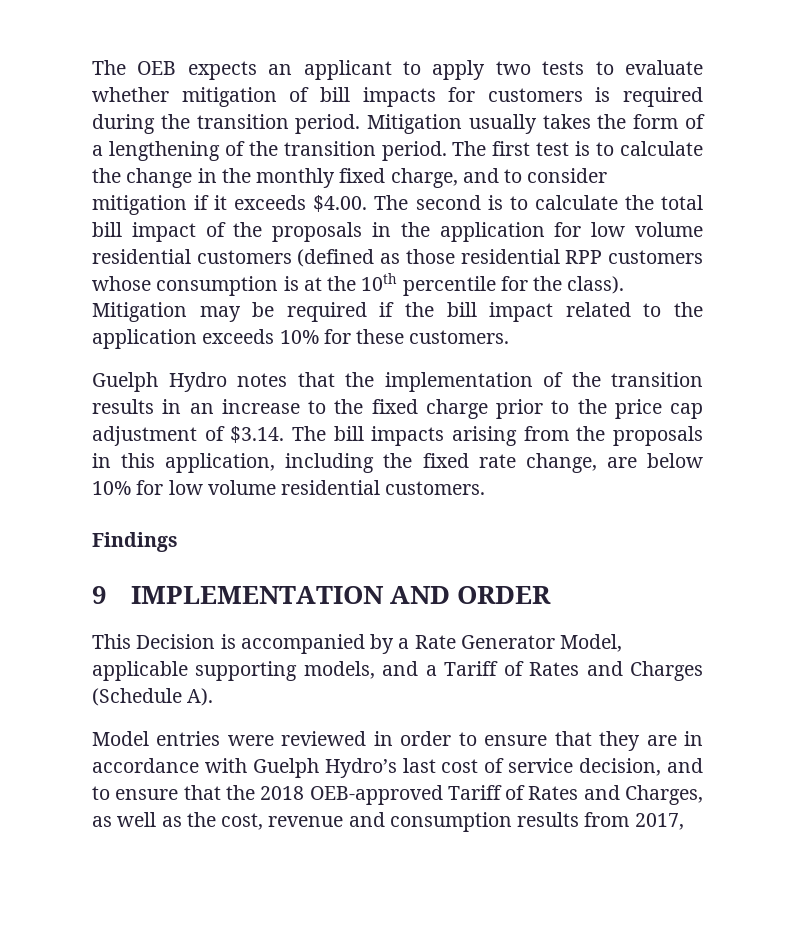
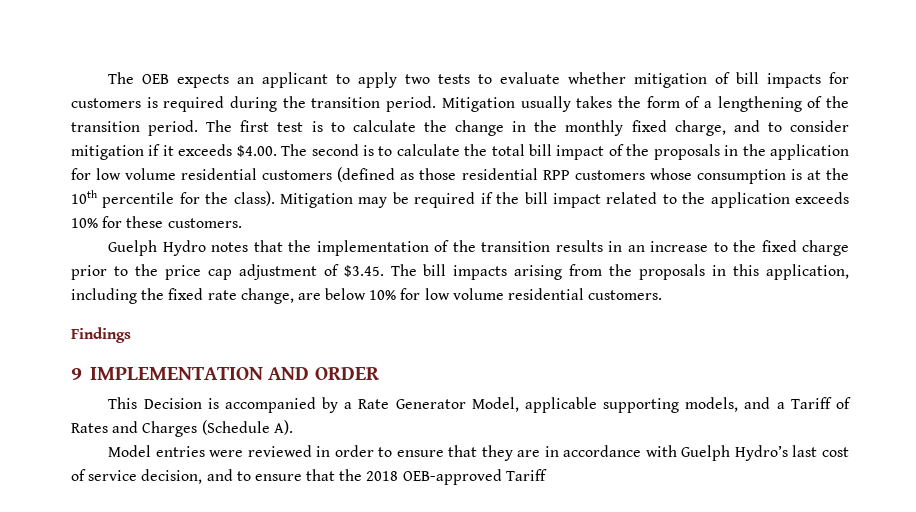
[230,426,285,443] $3.14. -> [343,265,384,277] $3.45.
[505,785,703,805] [92,812,684,832] of Rates and Charges, as well as the cost, revenue and consumption results from 2017, -> (547, 475) none

